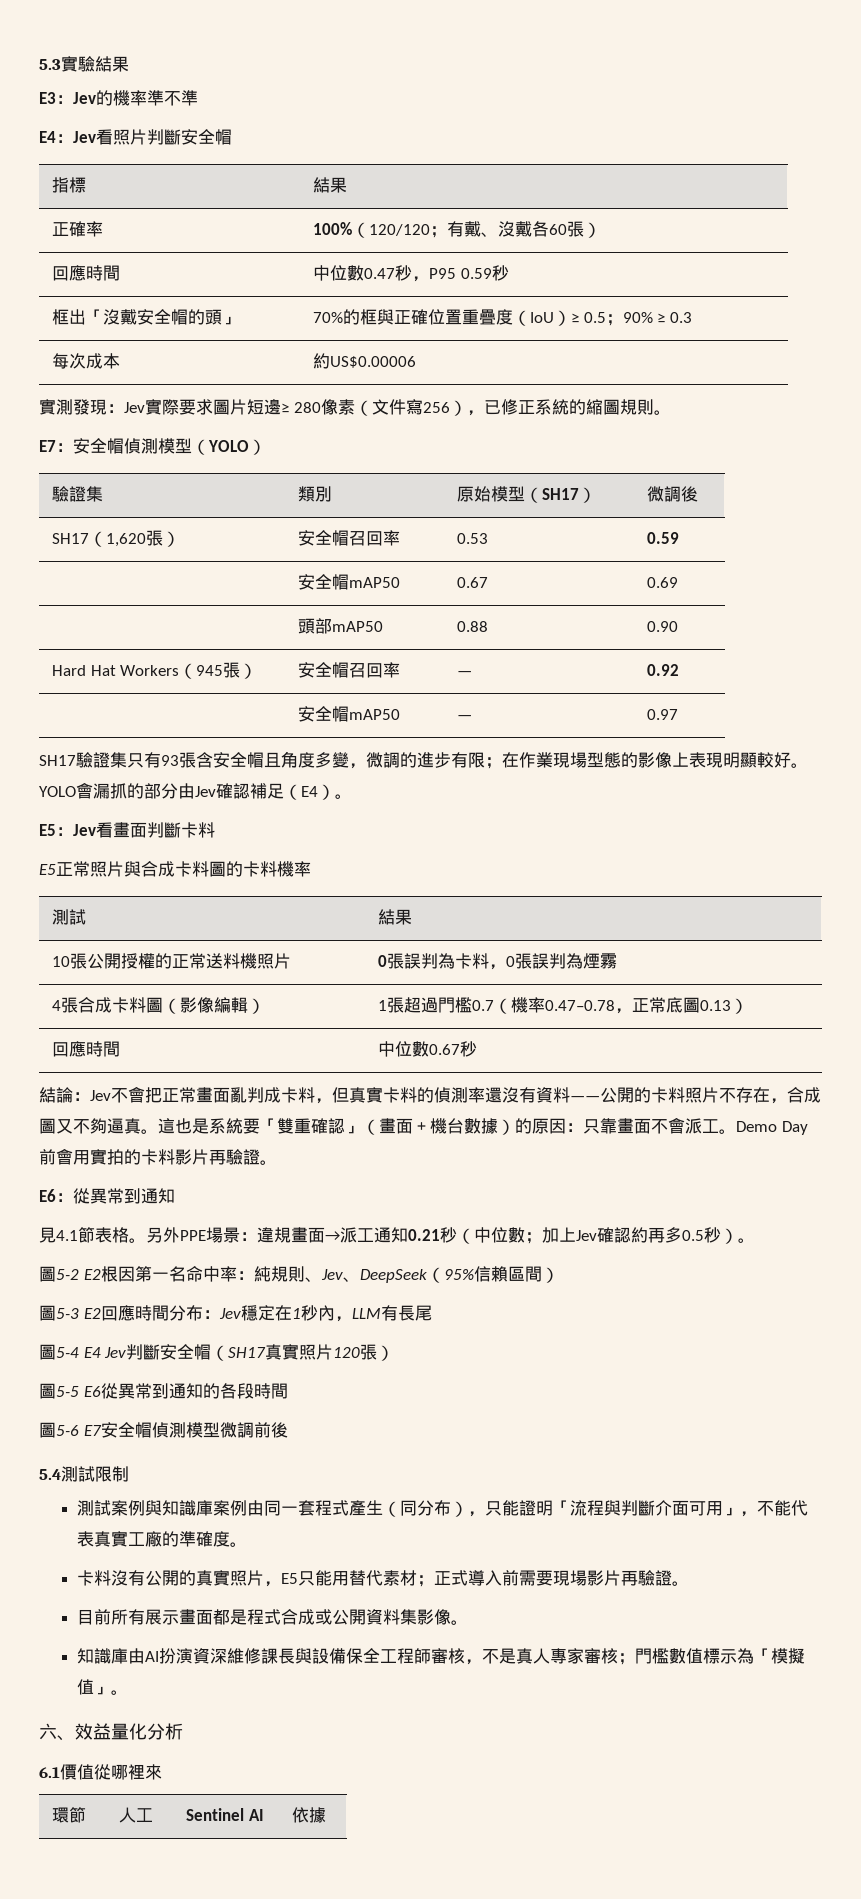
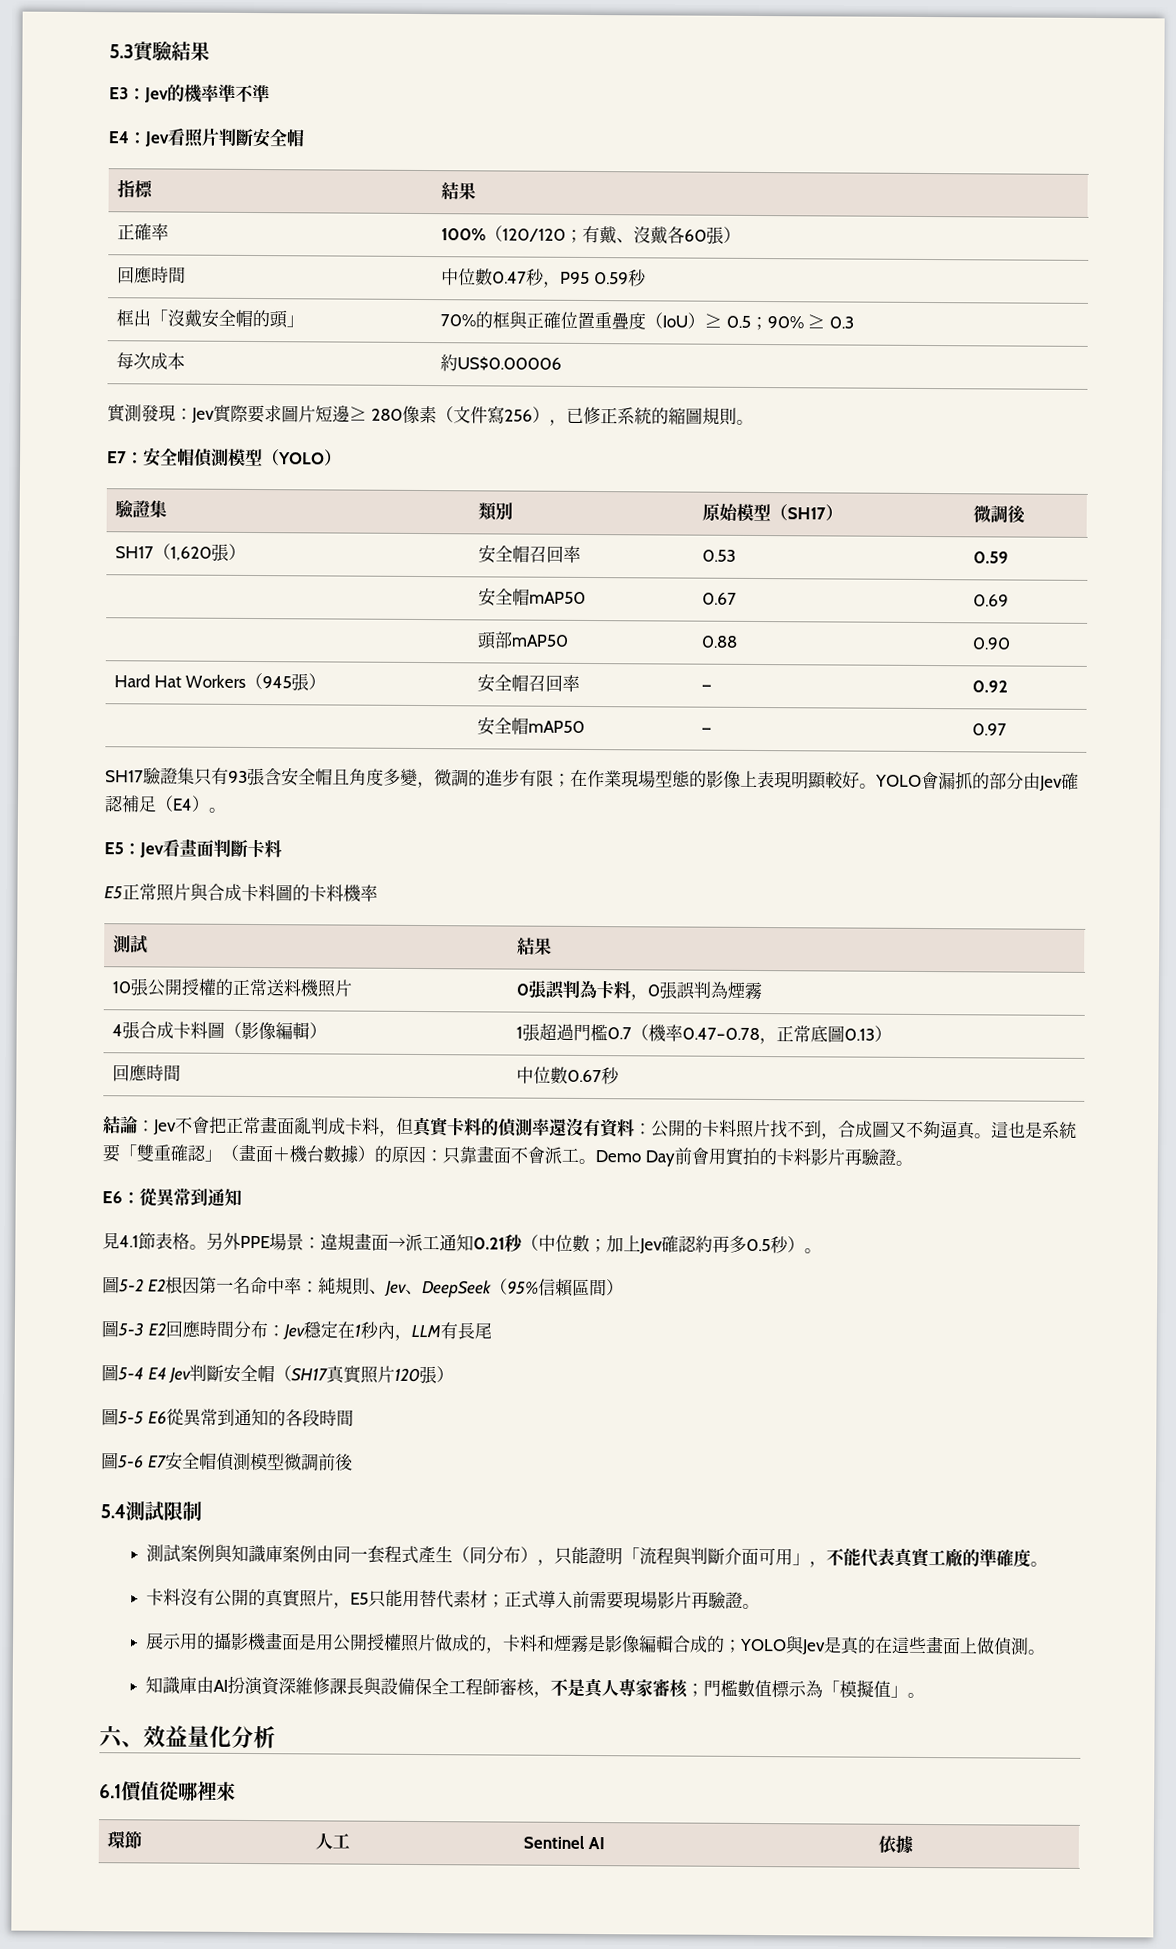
[570,1096,600,1101] —— -> [634,1123,652,1135] ：
[719,1087,770,1103] 不存在 -> [770,1120,822,1139] 找不到
[77,1609,452,1625] 目前所有展示畫面都是程式合成或公開資料集影像 -> [145,1632,1030,1656] 展示用的攝影機畫面是用公開授權照片做成的，卡料和煙霧是影像編輯合成的；YOLO與Jev是真的在這些畫面上做偵測

